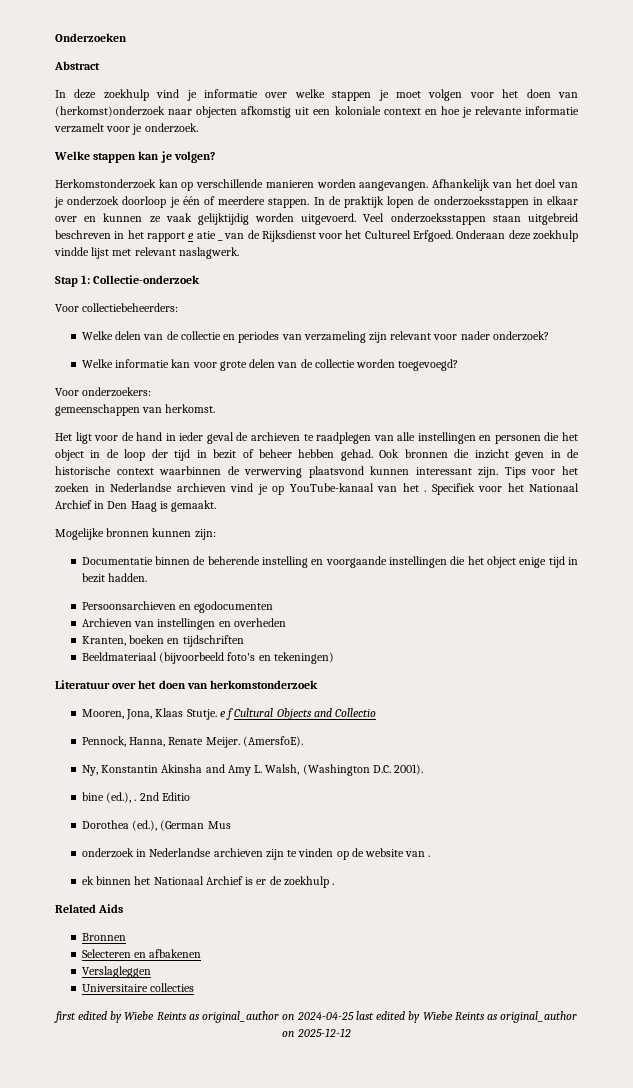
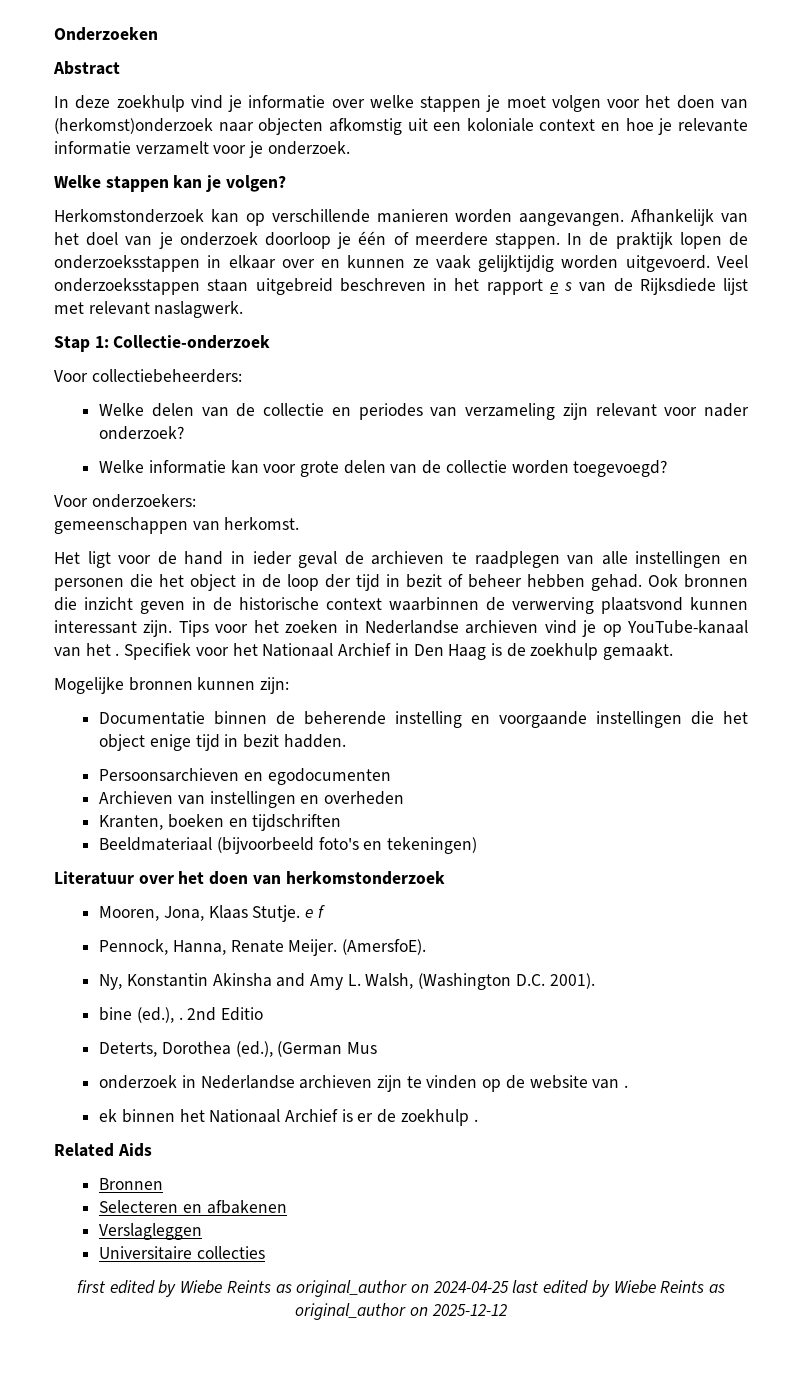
[196,231,216,239] [217,239,223,241] [224,230,578,242] [54,247,89,256] atie _ van de Rijksdienst voor het Cultureel Erfgoed. Onderaan deze zoekhulp vindde -> [564,278,716,295] s van de Rijksdiede
(168, 505) none -> [506,643,599,660] de zoekhulp
[234,708,376,720] Cultural Objects and Collectio -> (325, 911) none
(190, 796) none -> [99,1042,158,1057] Deterts,

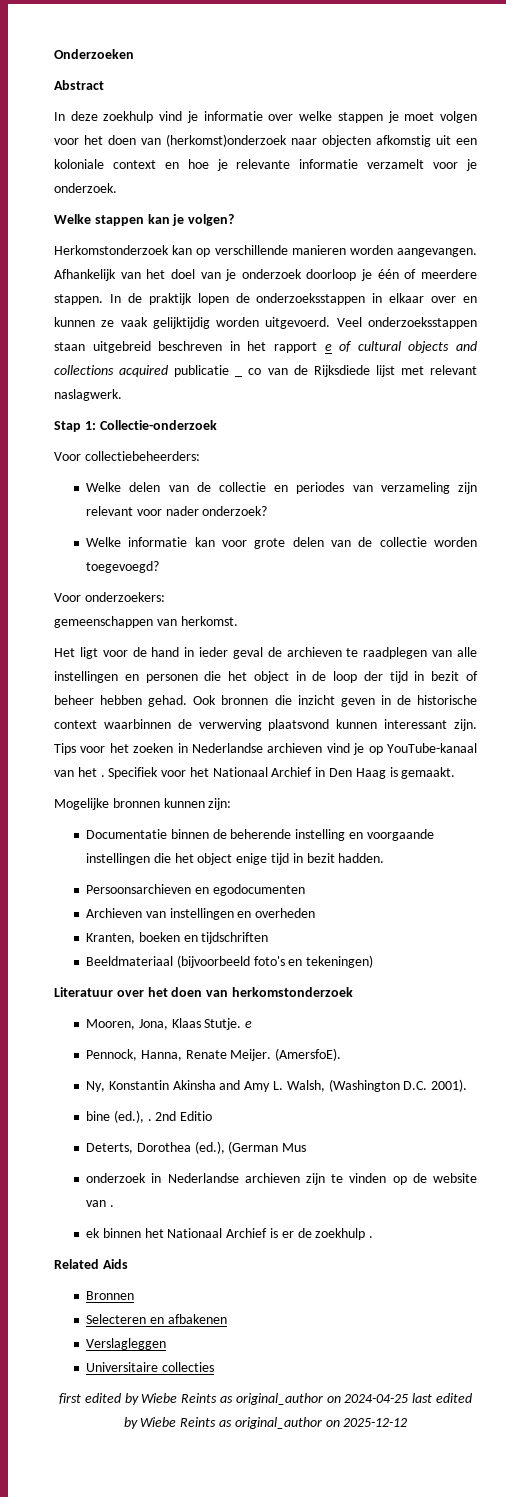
[564,282,572,291] s -> [339,341,478,353] [54,365,243,377] [248,368,262,375] of cultural objects and collections acquired publicatie _ co
[506,643,599,660] de zoekhulp -> (398, 772) none
[317,905,325,918] f -> (253, 1024) none

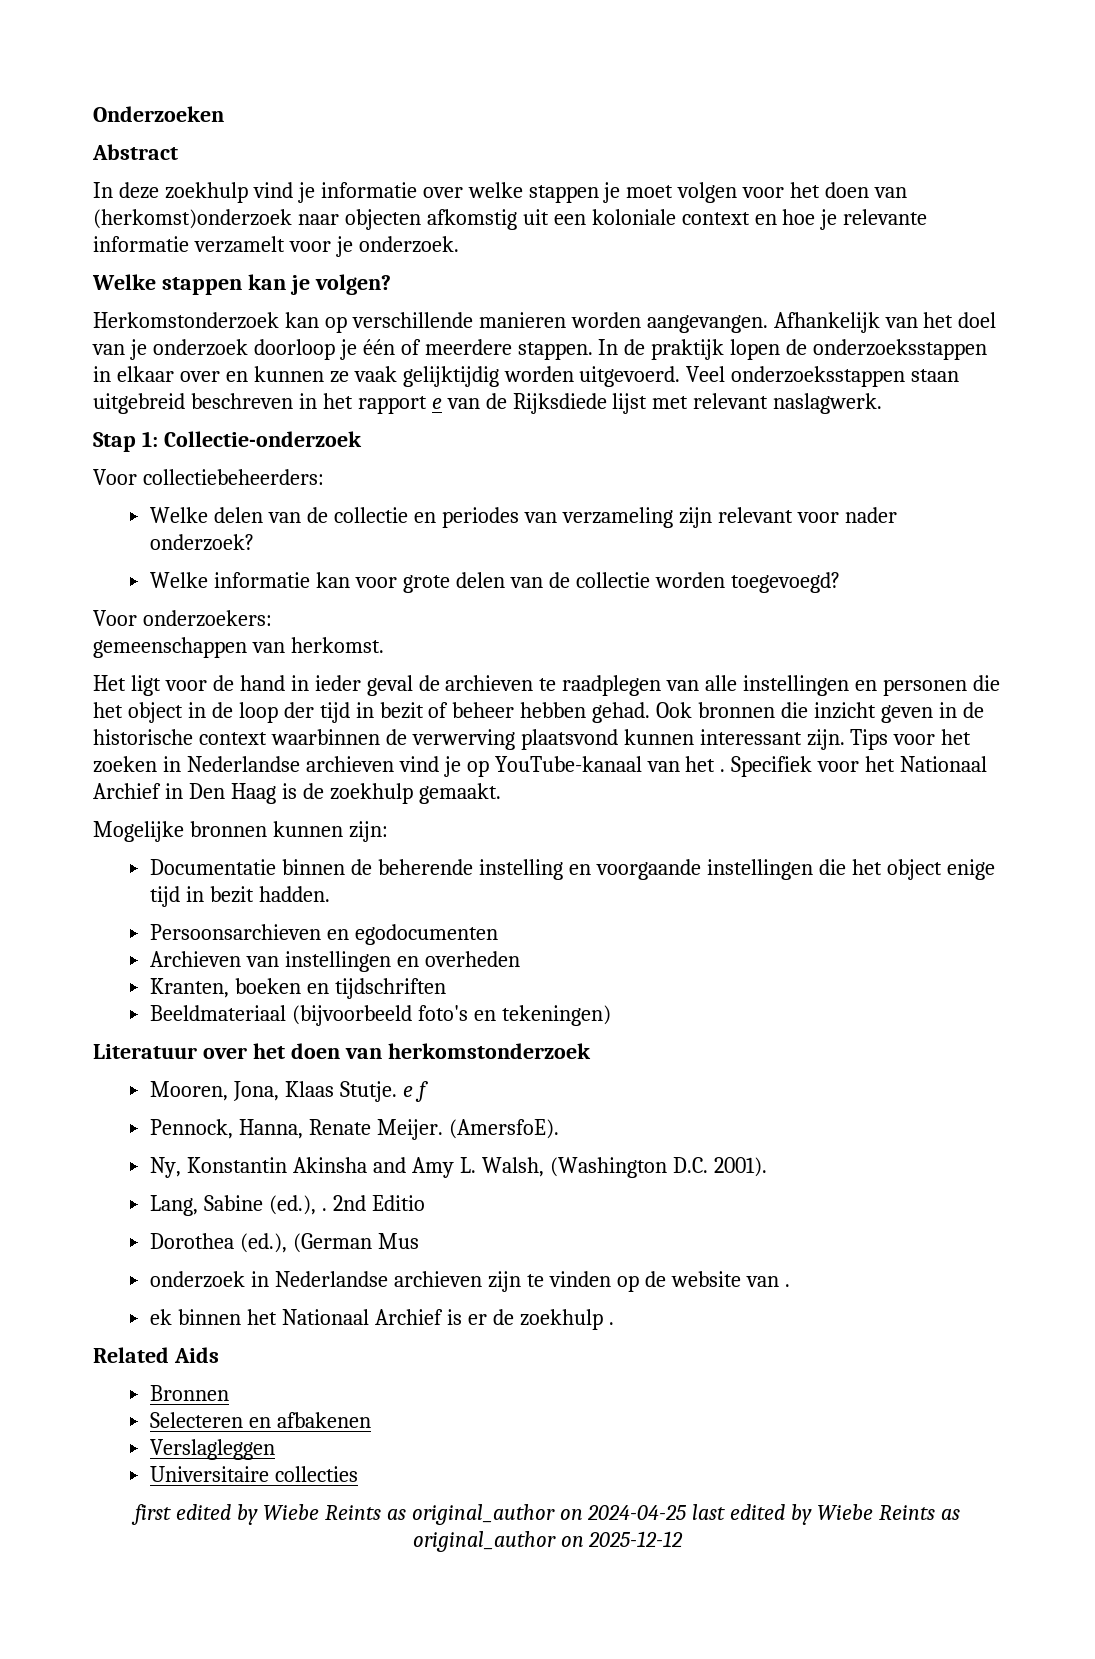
[339,341,478,353] [54,365,243,377] [248,368,262,375] of cultural objects and collections acquired publicatie _ co -> (442, 403) none
(398, 772) none -> [302,783,413,804] de zoekhulp
(253, 1024) none -> [414,1081,428,1102] f
[86,1111,111,1121] bine -> [150,1195,264,1216] Lang, Sabine
[86,1143,134,1154] Deterts, -> (425, 1203) none

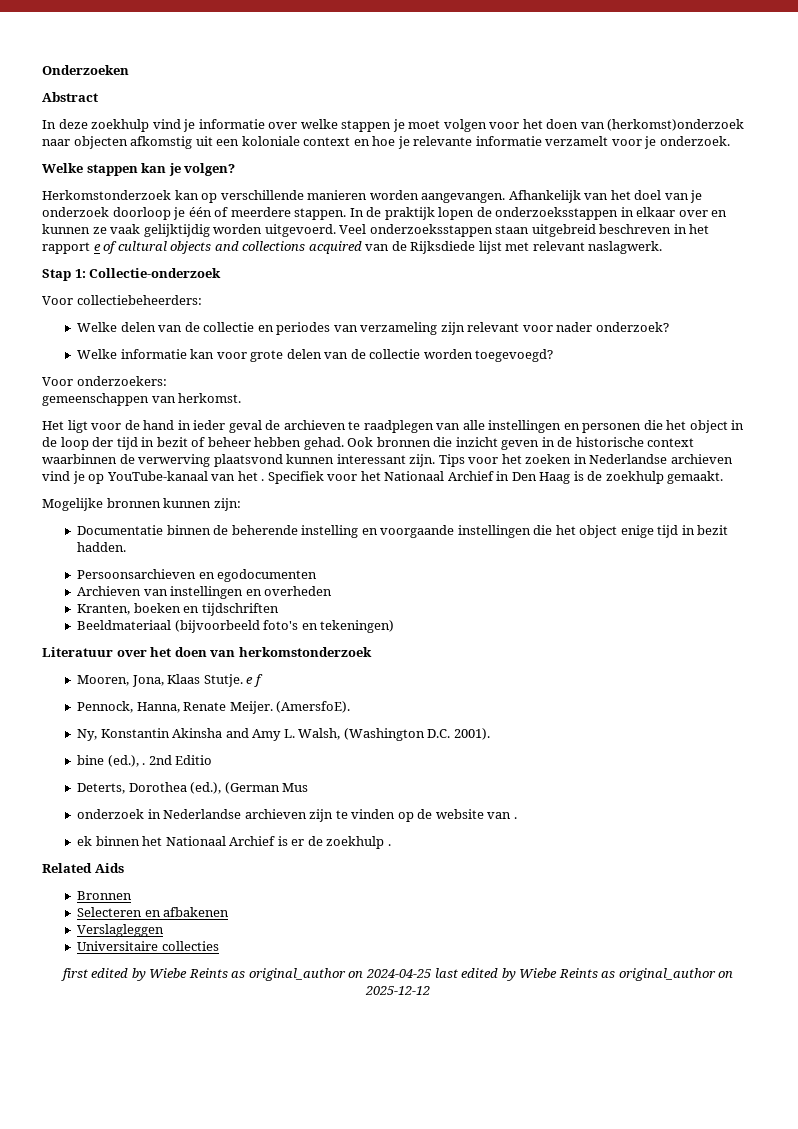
(442, 403) none -> [103,241,362,254] of cultural objects and collections acquired
[150,1195,264,1216] Lang, Sabine -> [77,755,105,765] bine
(425, 1203) none -> [77,783,126,794] Deterts,

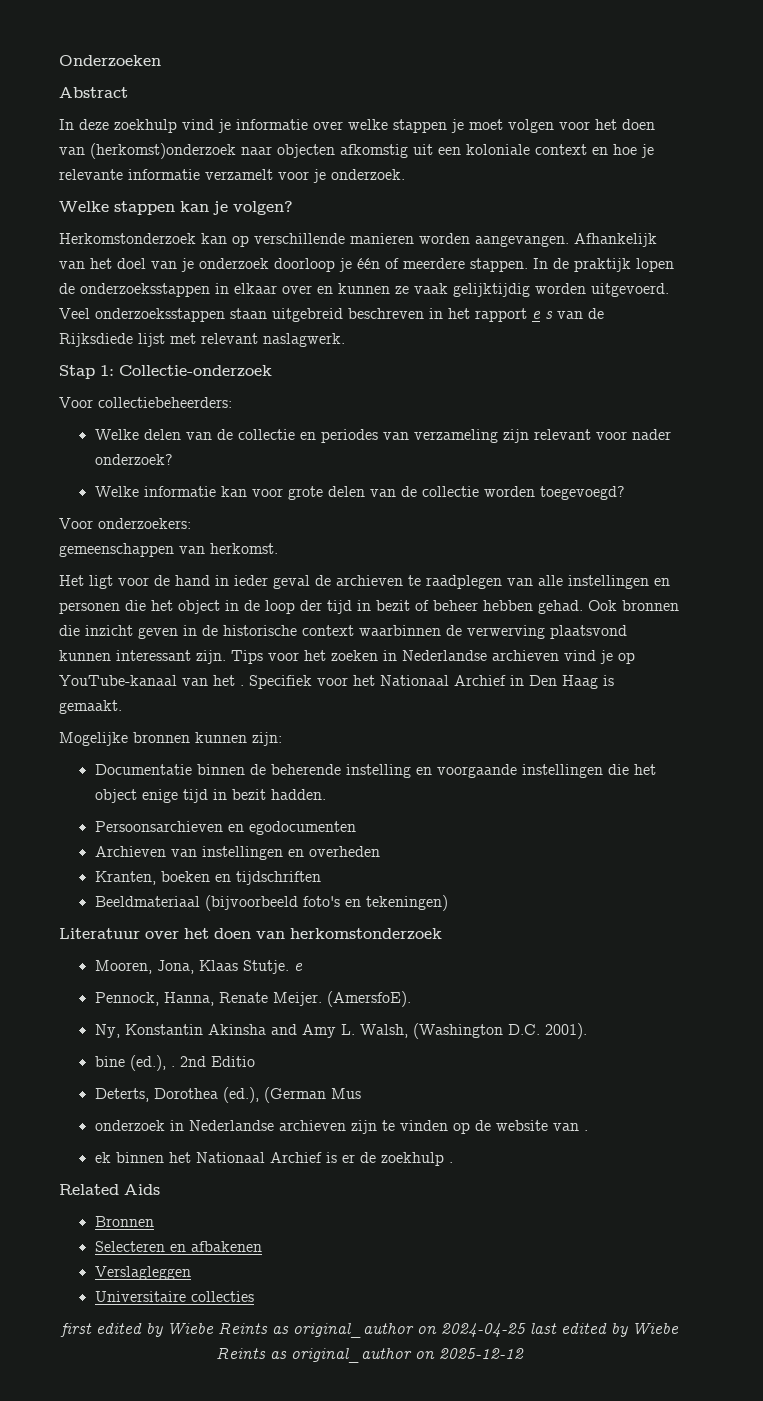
[103,241,362,254] of cultural objects and collections acquired -> [545,311,553,319] s
[587,471,664,484] de zoekhulp -> (614, 680) none
[253,674,263,687] f -> (303, 967) none

